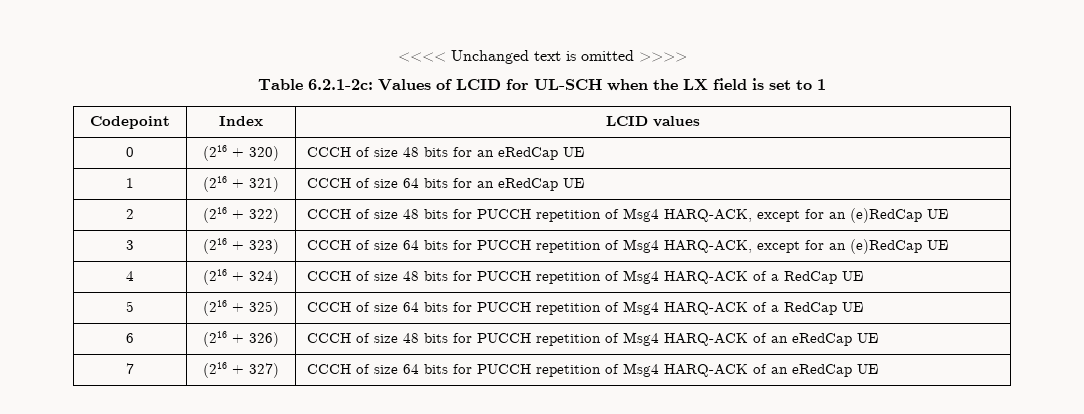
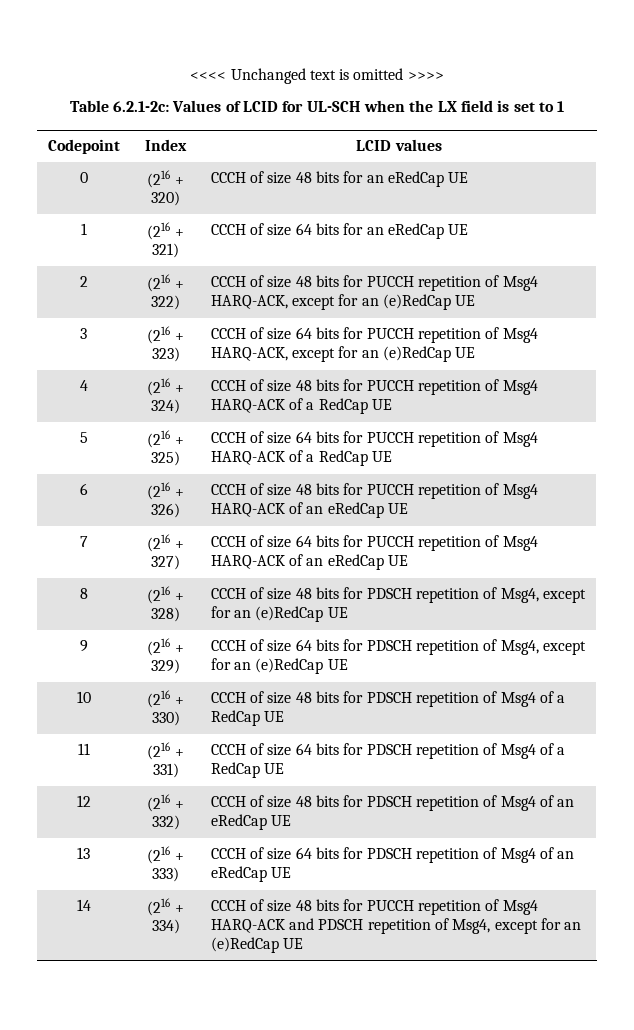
(879, 369) none -> [79,588,88,599] [147,586,184,604] [151,607,180,622] [210,587,586,603] [210,606,348,622] [79,640,88,652] [147,638,184,656] [151,659,180,674] [210,639,586,655] [210,658,348,674] [76,691,91,703] [147,690,184,708] [151,711,180,726] [210,691,566,707] [210,710,285,726] [77,743,90,755] [147,742,184,760] [152,763,179,778] [210,743,566,759] [210,762,285,778] [76,795,91,807] [147,794,184,812] [151,815,180,830] [210,795,575,811] [210,814,292,830] [77,847,90,859] [147,846,184,864] [152,867,179,882] [210,847,575,863] [210,866,292,882] [76,899,91,911] [147,898,184,916] [151,919,180,934] [210,899,538,915] [210,918,582,934] [210,937,304,953] // 8 | (216 + 328) | CCCH of size 48 bits for PDSCH repetition of Msg4, except for an (e)RedCap UE // 9 | (216 + 329) | CCCH of size 64 bits for PDSCH repetition of Msg4, except for an (e)RedCap UE // 10 | (216 + 330) | CCCH of size 48 bits for PDSCH repetition of Msg4 of a RedCap UE // 11 | (216 + 331) | CCCH of size 64 bits for PDSCH repetition of Msg4 of a RedCap UE // 12 | (216 + 332) | CCCH of size 48 bits for PDSCH repetition of Msg4 of an eRedCap UE // 13 | (216 + 333) | CCCH of size 64 bits for PDSCH repetition of Msg4 of an eRedCap UE // 14 | (216 + 334) | CCCH of size 48 bits for PUCCH repetition of Msg4 HARQ-ACK and PDSCH repetition of Msg4, except for an (e)RedCap UE

